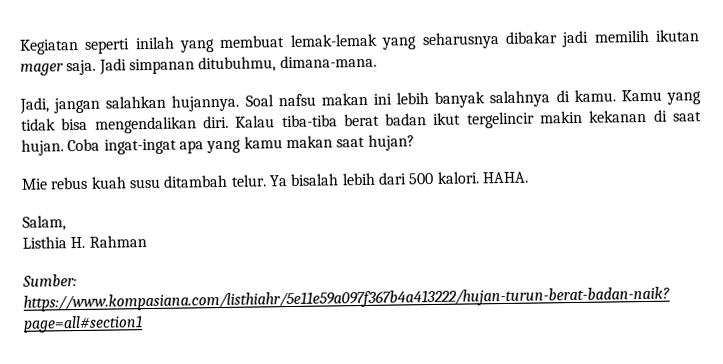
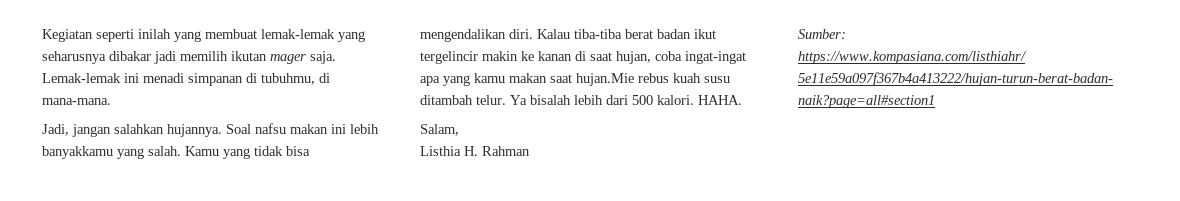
[98,54,377,75] Jadi simpanan ditubuhmu, dimana-mana. -> [42,73,330,86] [42,98,111,105] Lemak-lemak ini menadi simpanan di tubuhmu, di mana-mana.
[434,89,616,108] banyak salahnya di kamu. -> [42,146,181,159] banyakkamu yang salah.
[589,109,702,123] [21,138,101,156] kekanan di saat hujan. Coba -> [521,51,682,64] ke kanan di saat hujan, coba
[367,134,415,151] [21,178,48,190] hujan? // Mie -> [576,73,634,86] hujan.Mie

